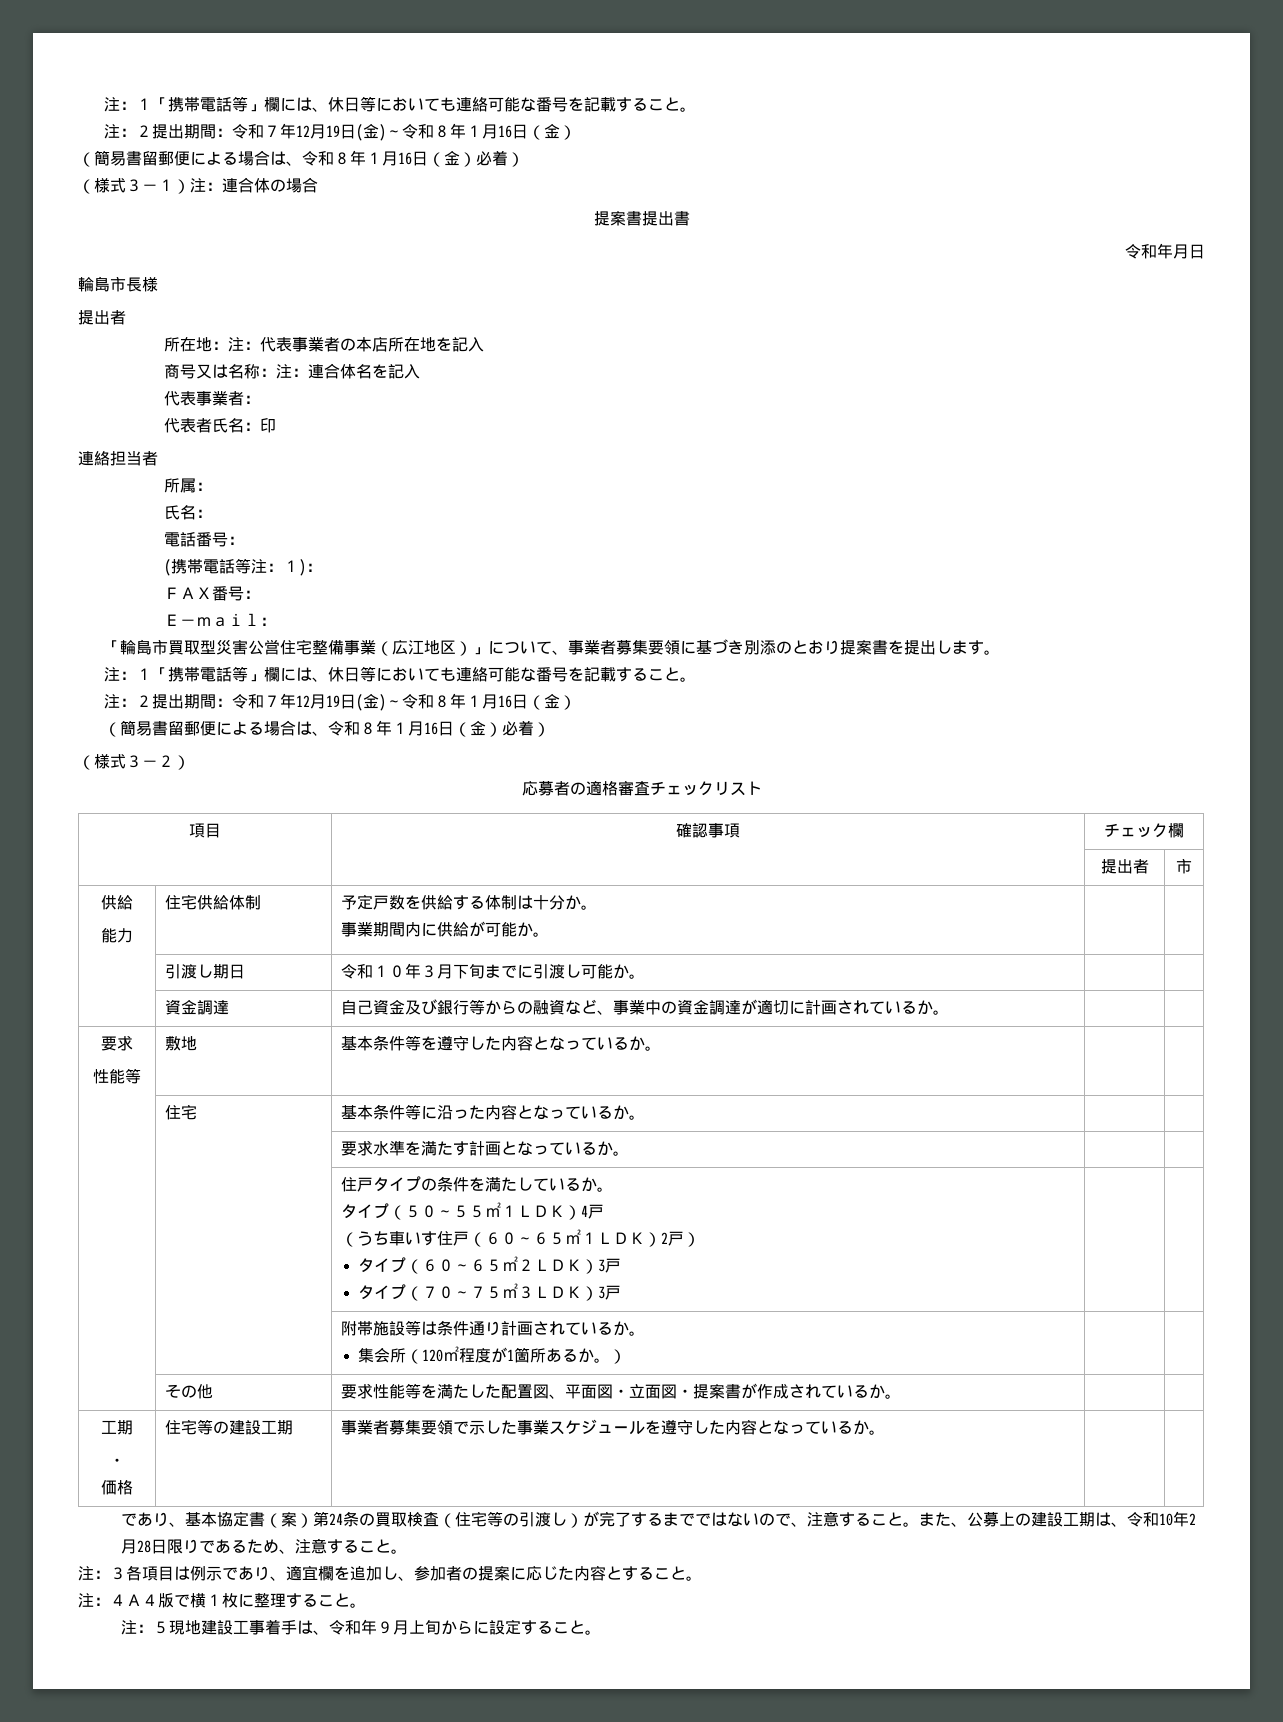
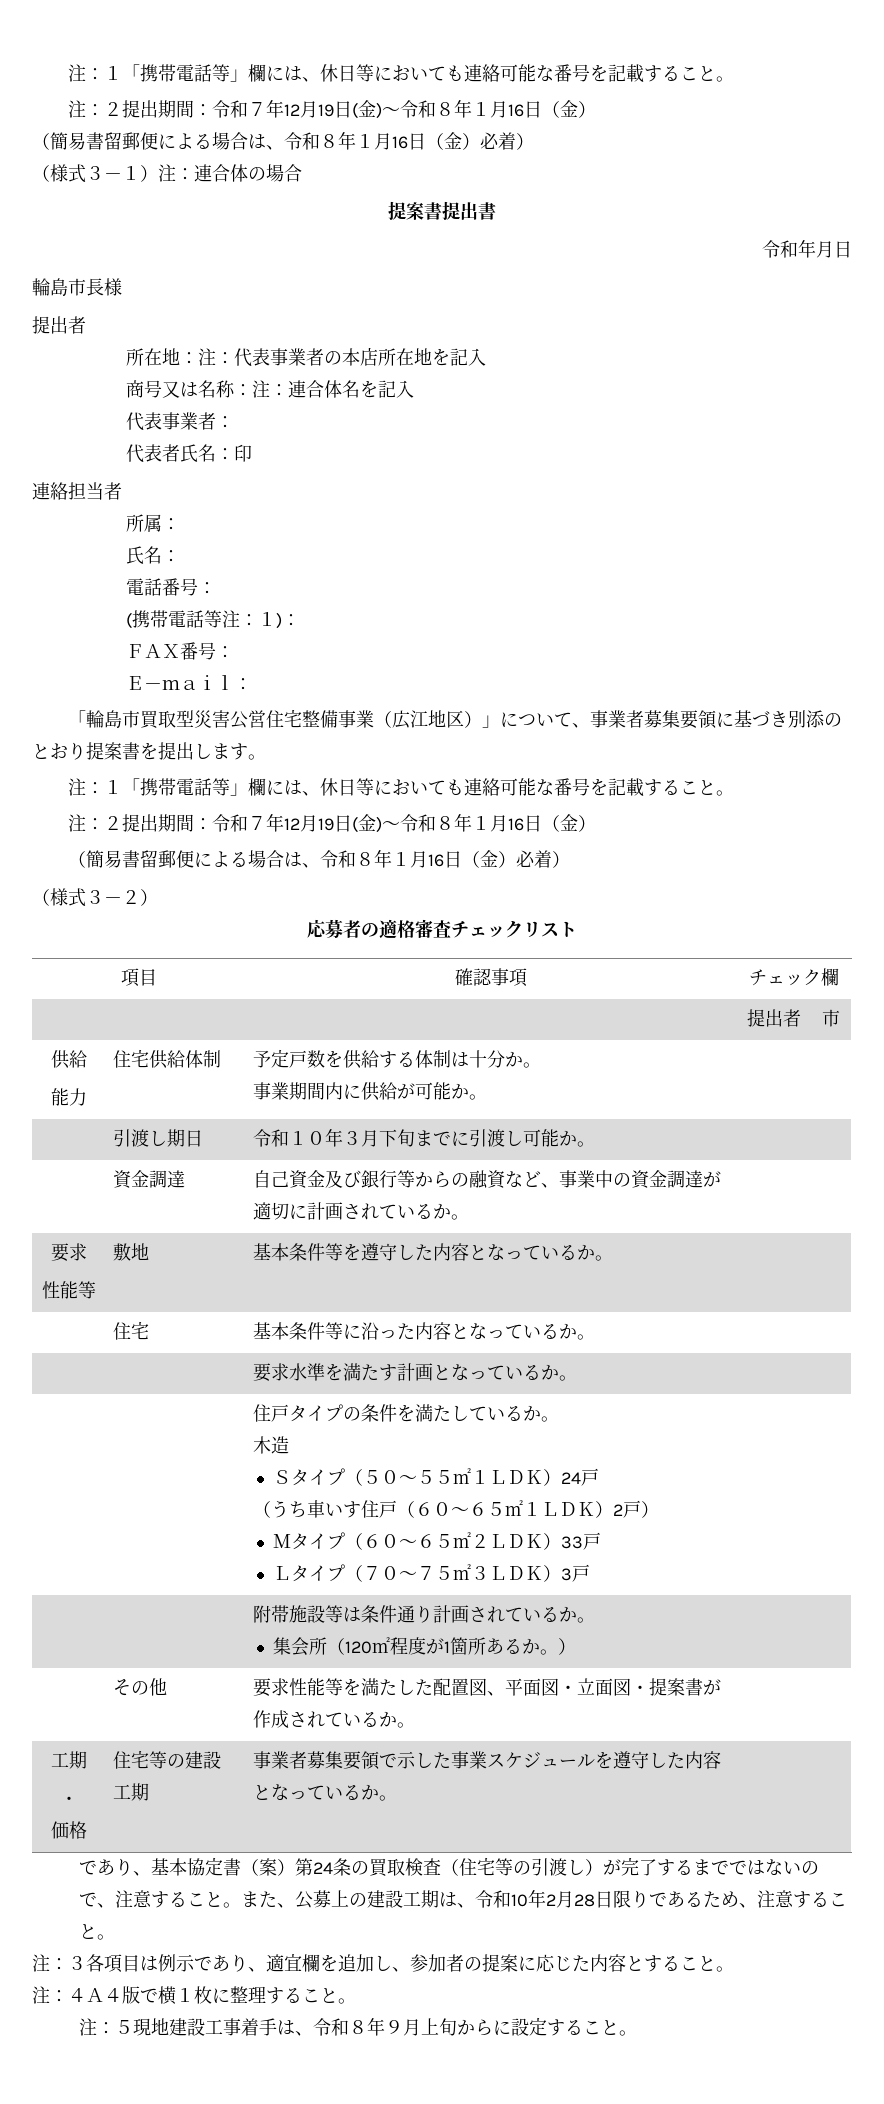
(613, 1189) none -> [253,1436,290,1454] [273,1470,292,1484] 木造 // Ｓ
[580,1205,588,1217] 4 -> [561,1472,582,1484] 24
(700, 1239) none -> [273,1534,292,1548] Ｍ
[598,1258,622,1273] 3戸 // -> [561,1532,602,1550] [273,1566,292,1580] 33戸 // Ｌ
(362, 1627) none -> [349,2020,368,2034] ８

